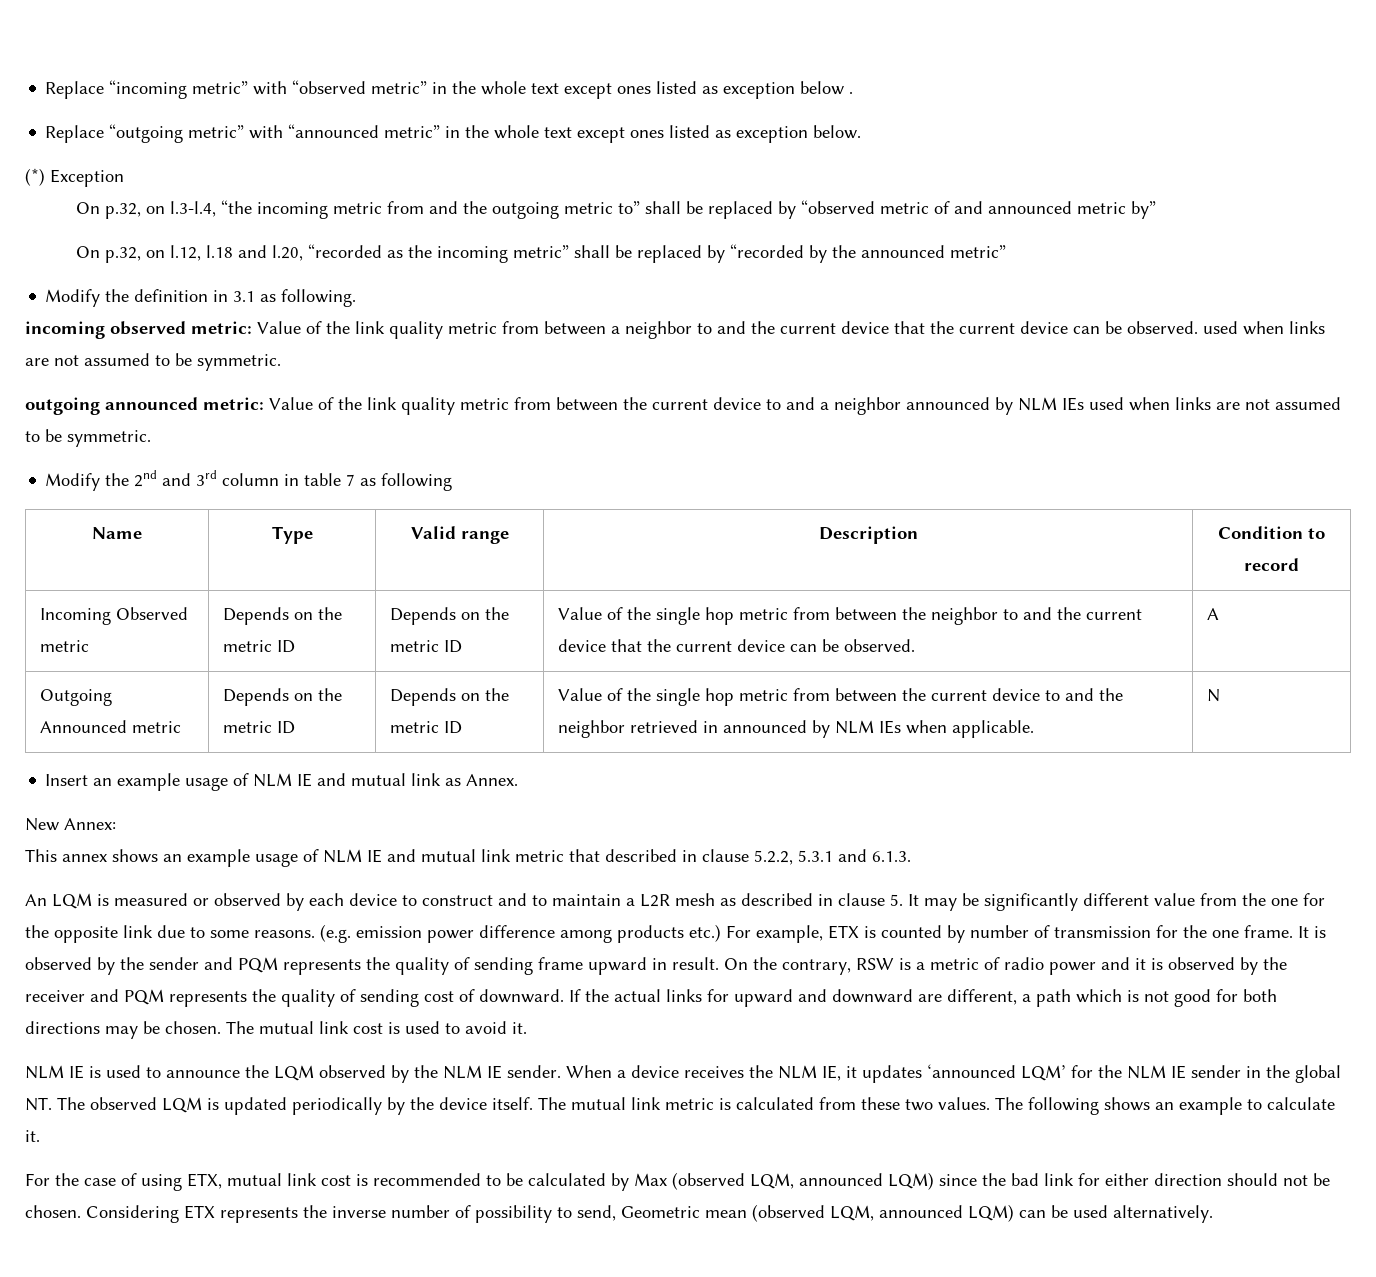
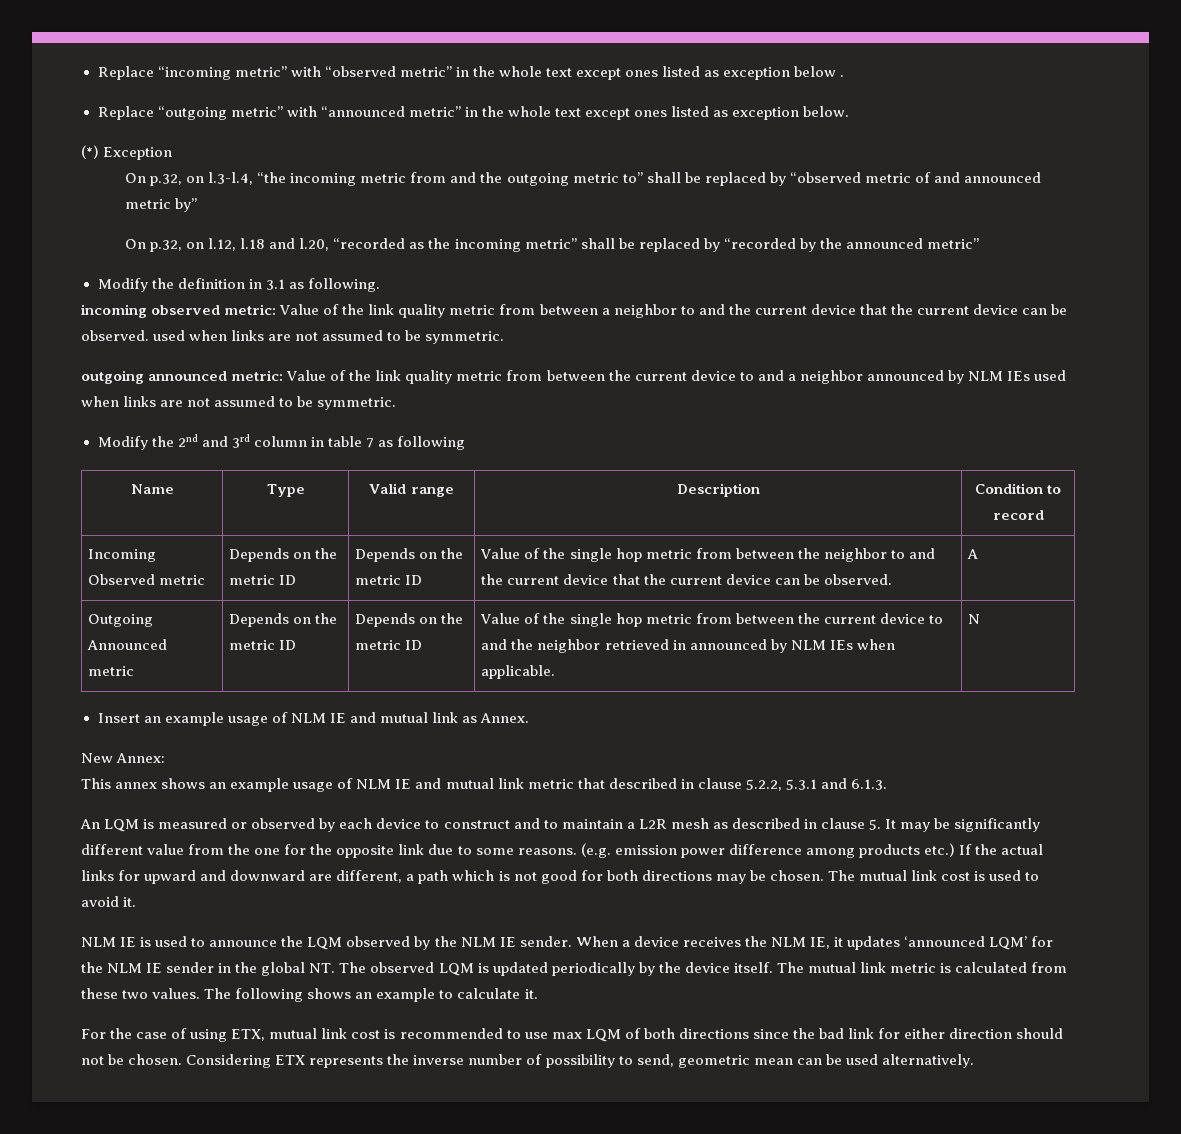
[726,925,1326,943] [25,957,1287,975] [25,989,564,1007] For example, ETX is counted by number of transmission for the one frame. It is observed by the sender and PQM represents the quality of sending frame upward in result. On the contrary, RSW is a metric of radio power and it is observed by the receiver and PQM represents the quality of sending cost of downward. -> (955, 850) none
[506,1172,934,1191] be calculated by Max (observed LQM, announced LQM) -> [524,1028,749,1042] use max LQM of both directions
[621,1204,1014,1222] Geometric mean (observed LQM, announced LQM) -> [677,1055,793,1068] geometric mean

